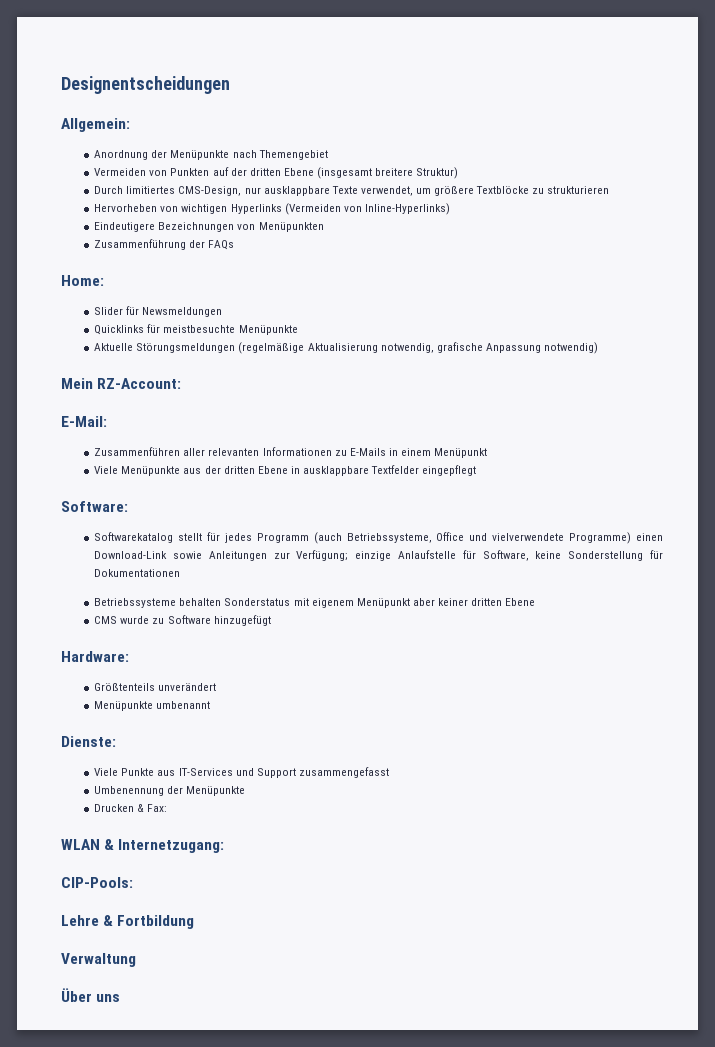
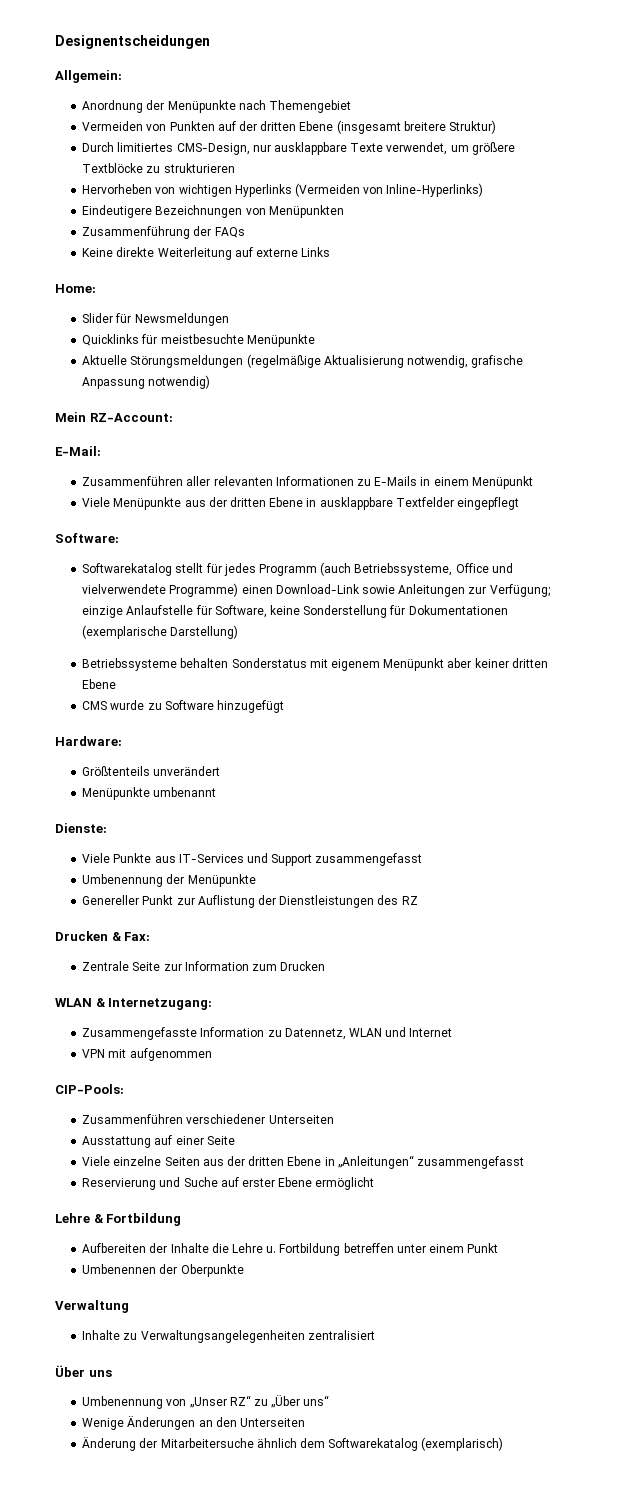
(235, 245) none -> [82,247,331,260] // Keine direkte Weiterleitung auf externe Links
(181, 573) none -> [82,625,239,639] (exemplarische Darstellung)
[94,804,168,812] [61,839,225,853] [61,877,133,888] [61,915,195,929] [61,953,136,967] [61,988,121,1002] Drucken & Fax: // WLAN & Internetzugang: // CIP-Pools: // Lehre & Fortbildung // Verwaltung // Über uns -> [82,895,418,908] [55,931,151,941] [82,961,326,971] [55,998,213,1010] [82,1027,453,1040] [82,1048,212,1061] [55,1084,124,1094] [82,1114,334,1124] [82,1135,235,1148] [82,1155,525,1169] [82,1177,375,1190] [55,1213,182,1226] [82,1243,499,1256] [82,1264,244,1277] [55,1300,129,1313] [82,1330,375,1343] [55,1365,112,1377] [82,1395,330,1409] [82,1416,305,1430] [82,1437,504,1451] Genereller Punkt zur Auflistung der Dienstleistungen des RZ // Drucken & Fax: // Zentrale Seite zur Information zum Drucken // WLAN & Internetzugang: // Zusammengefasste Information zu Datennetz, WLAN und Internet // VPN mit aufgenommen // CIP-Pools: // Zusammenführen verschiedener Unterseiten // Ausstattung auf einer Seite // Viele einzelne Seiten aus der dritten Ebene in „Anleitungen“ zusammengefasst // Reservierung und Suche auf erster Ebene ermöglicht // Lehre & Fortbildung // Aufbereiten der Inhalte die Lehre u. Fortbildung betreffen unter einem Punkt // Umbenennen der Oberpunkte // Verwaltung // Inhalte zu Verwaltungsangelegenheiten zentralisiert // Über uns // Umbenennung von „Unser RZ“ zu „Über uns“ // Wenige Änderungen an den Unterseiten // Änderung der Mitarbeitersuche ähnlich dem Softwarekatalog (exemplarisch)

